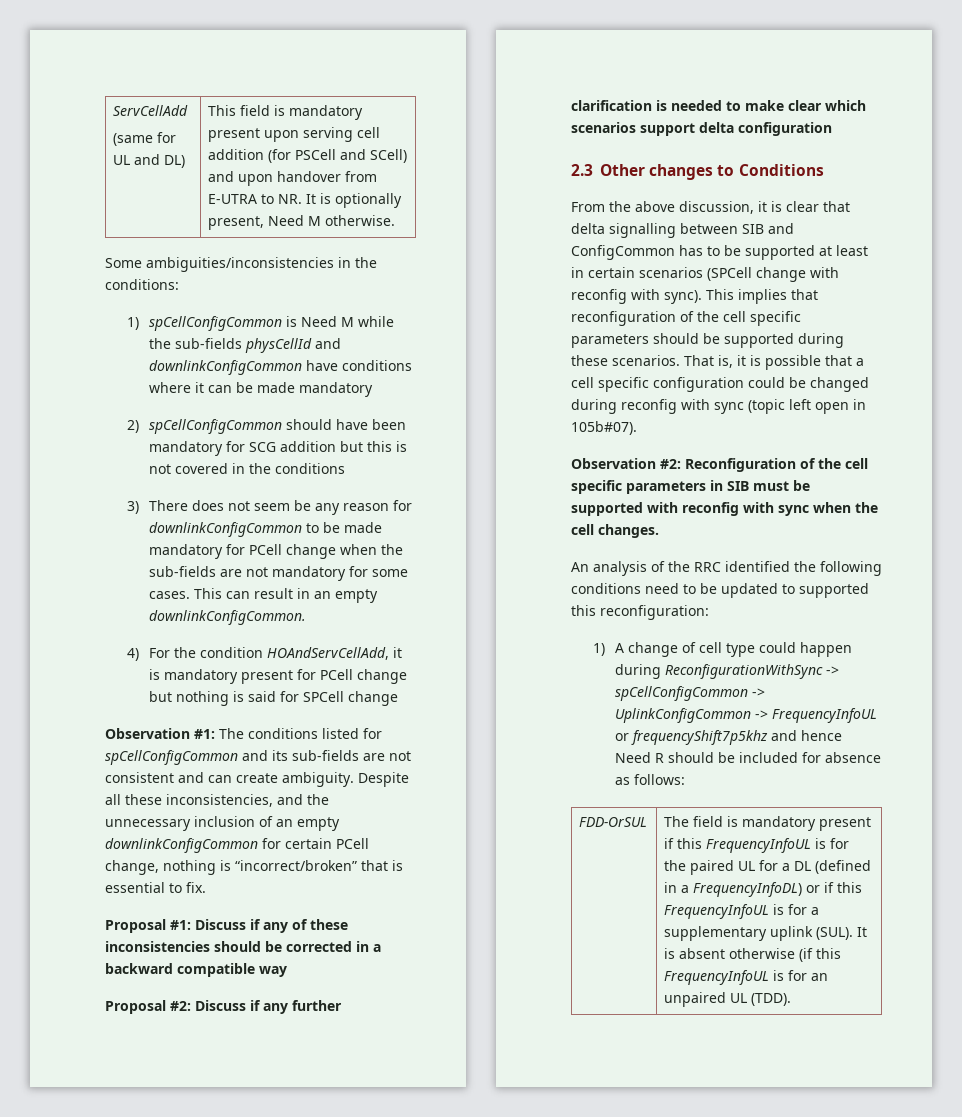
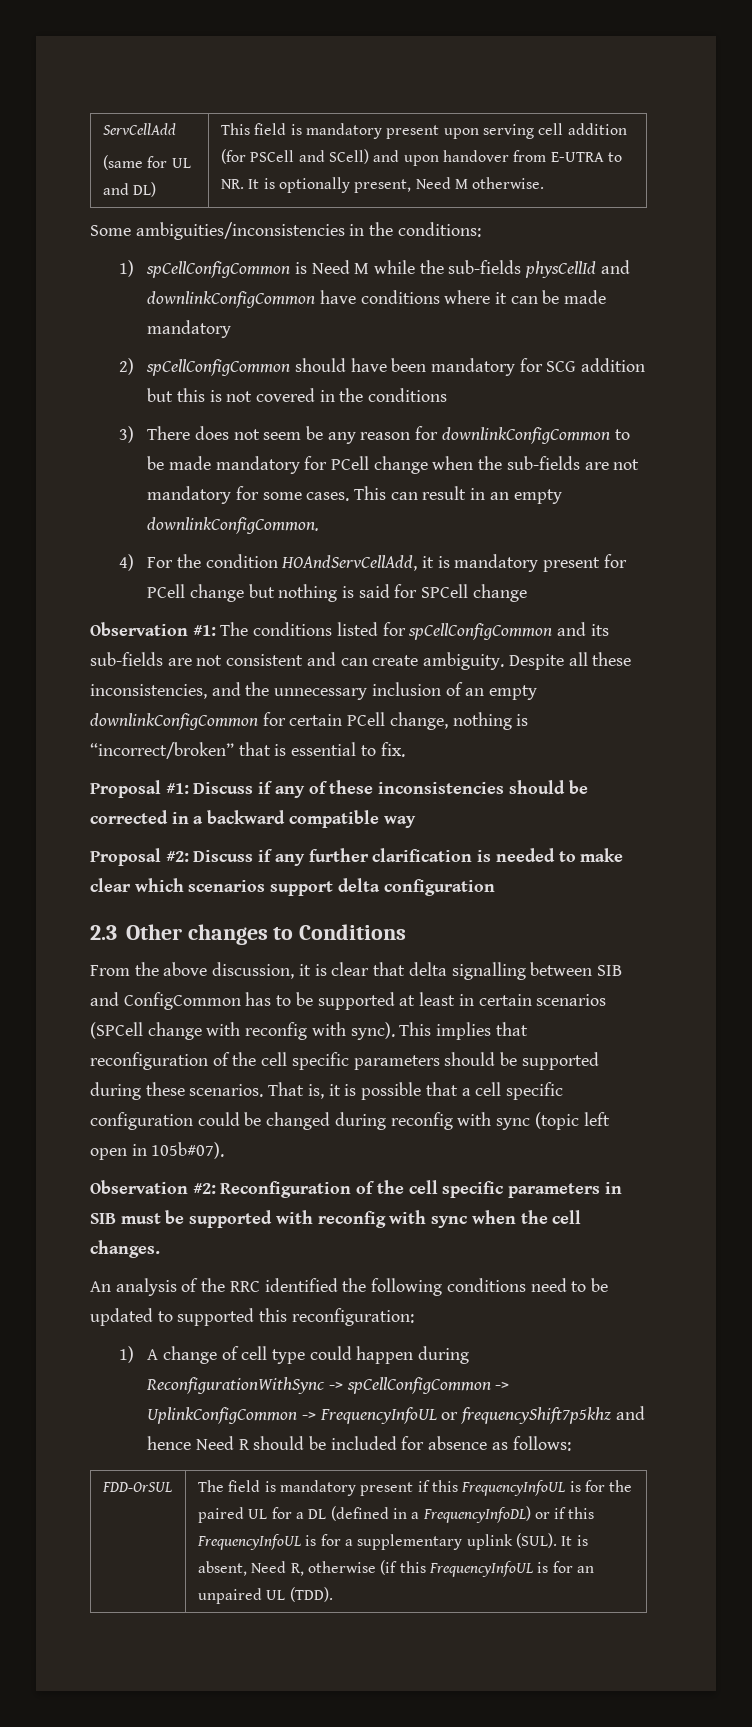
[679,948,726,959] absent -> [197,1561,304,1576] absent, Need R,

